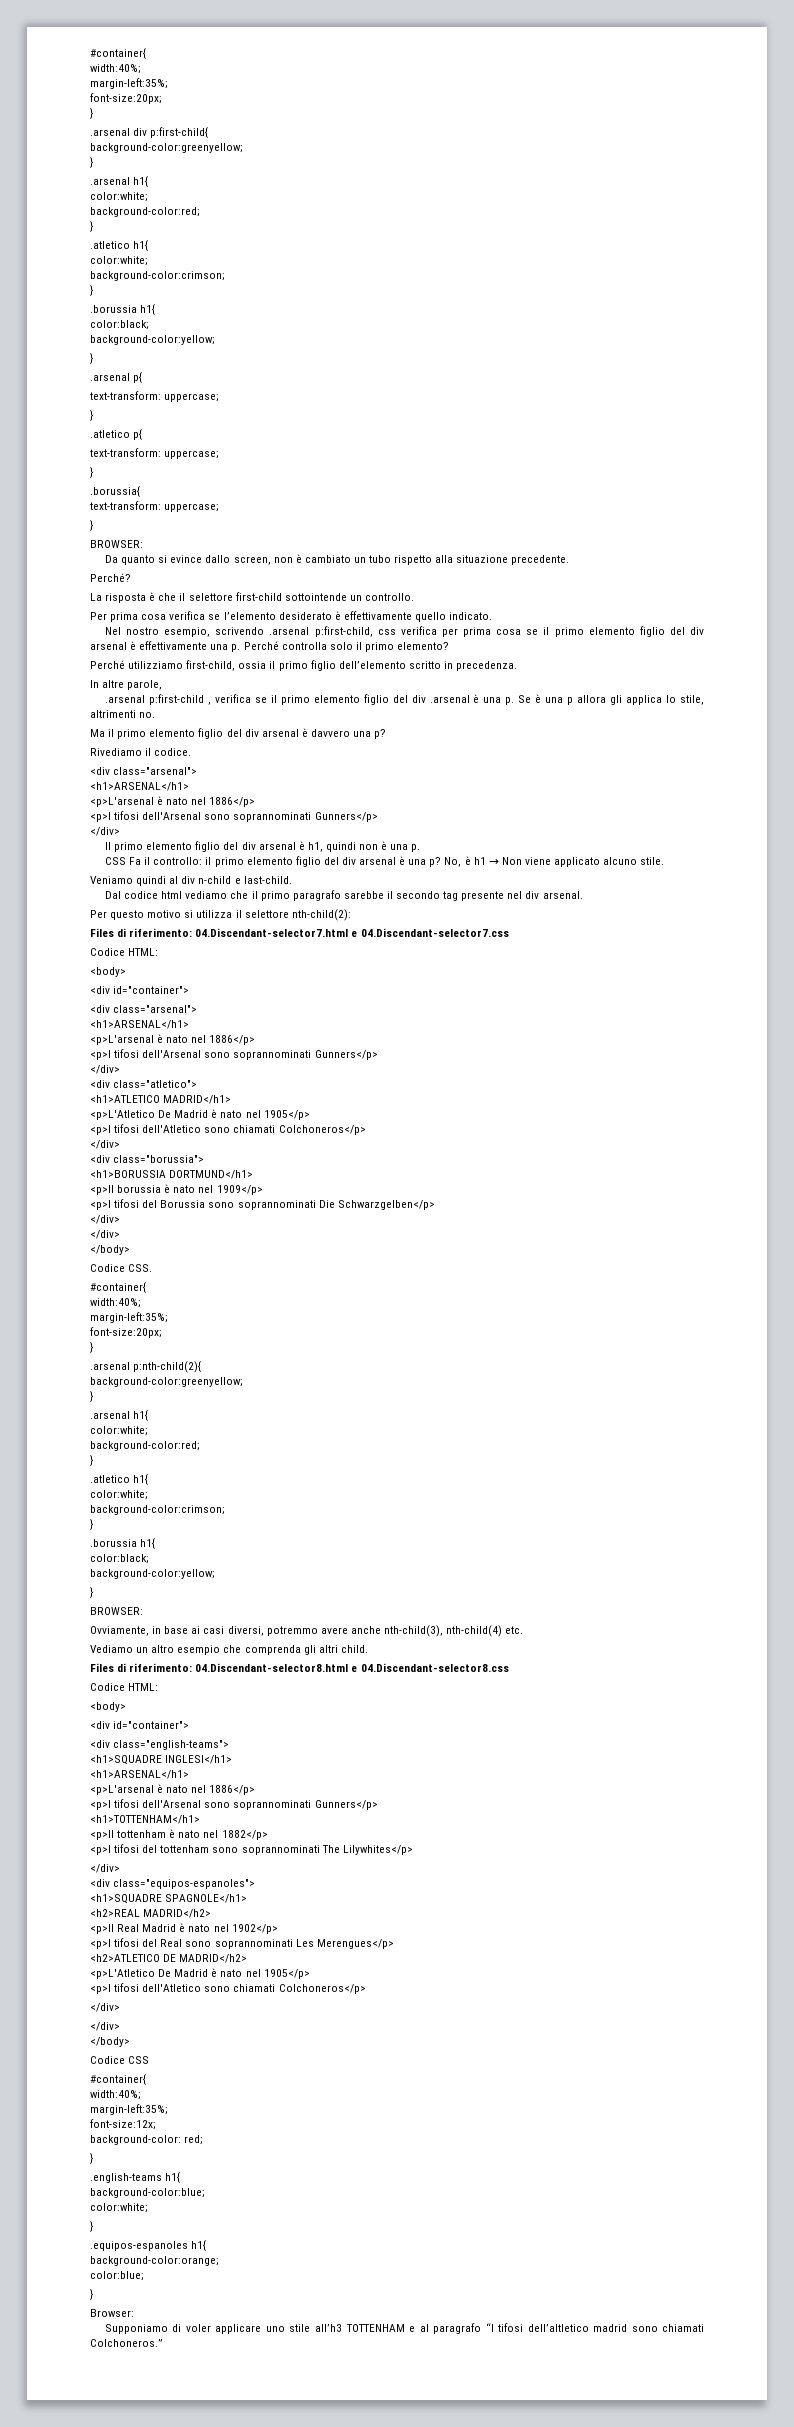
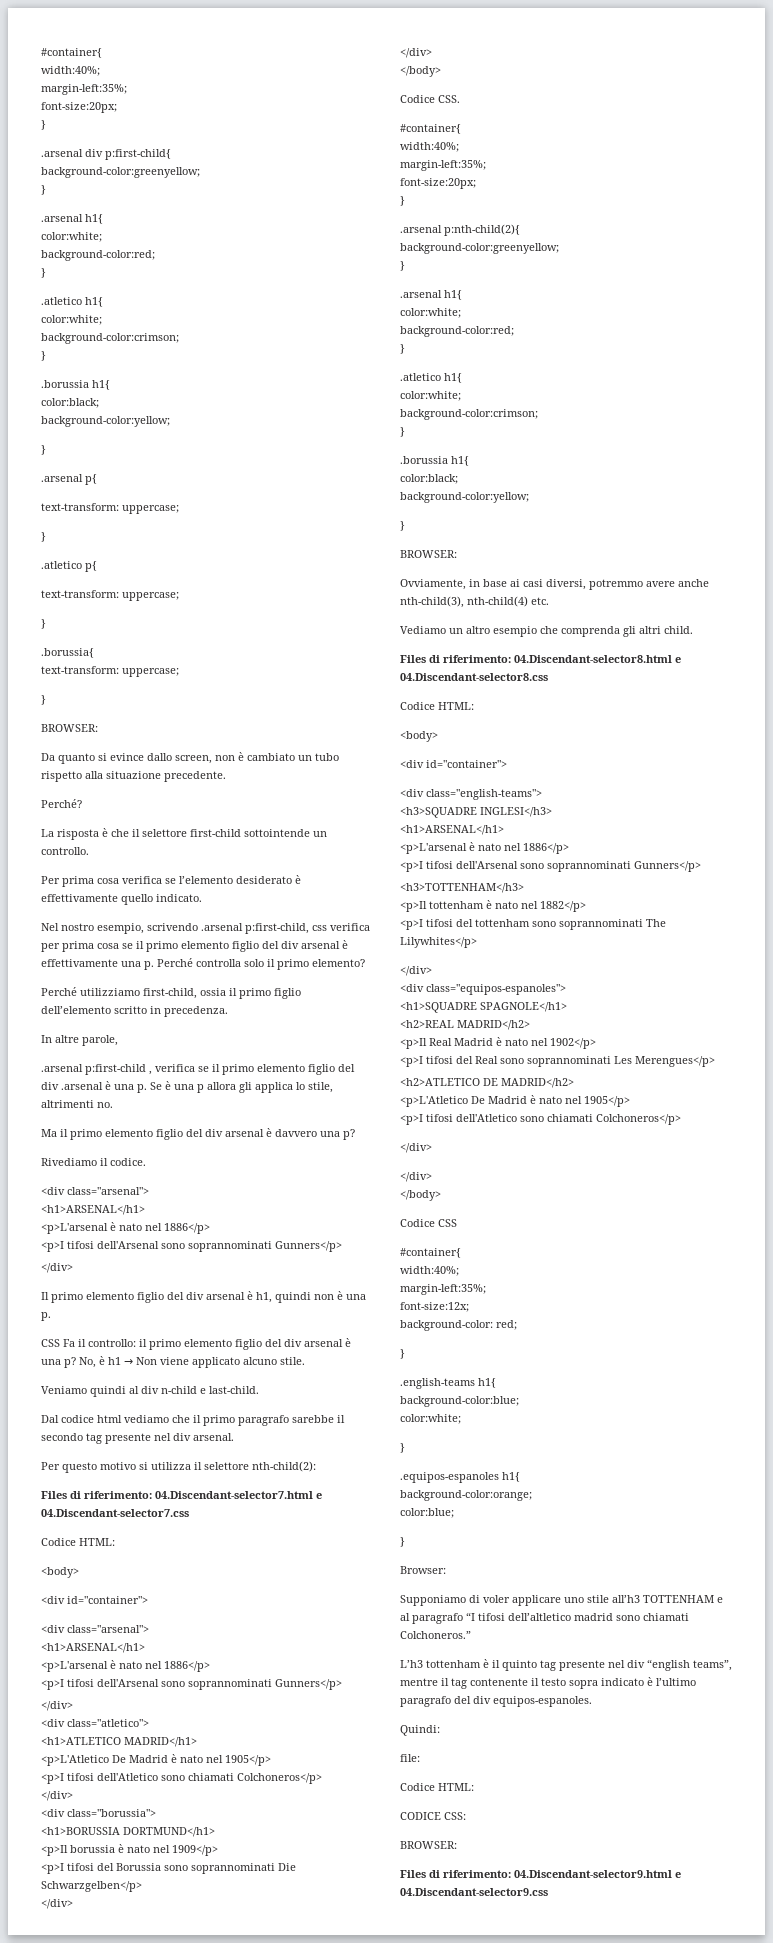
[90,1755,233,1765] <h1>SQUADRE INGLESI</h1> -> [400,807,552,818] <h3>SQUADRE INGLESI</h3>
[90,1815,200,1824] <h1>TOTTENHAM</h1> -> [400,883,524,893] <h3>TOTTENHAM</h3>
(163, 2343) none -> [400,1659,732,1671] [400,1677,696,1689] [400,1696,592,1707] [400,1725,440,1736] [400,1754,420,1762] [400,1783,474,1791] [400,1812,466,1820] [400,1841,457,1849] [400,1870,681,1878] [400,1888,548,1896] // L’h3 tottenham è il quinto tag presente nel div “english teams”, mentre il tag contenente il testo sopra indicato è l’ultimo paragrafo del div equipos-espanoles. // Quindi: // file: // Codice HTML: // CODICE CSS: // BROWSER: // Files di riferimento: 04.Discendant-selector9.html e 04.Discendant-selector9.css

